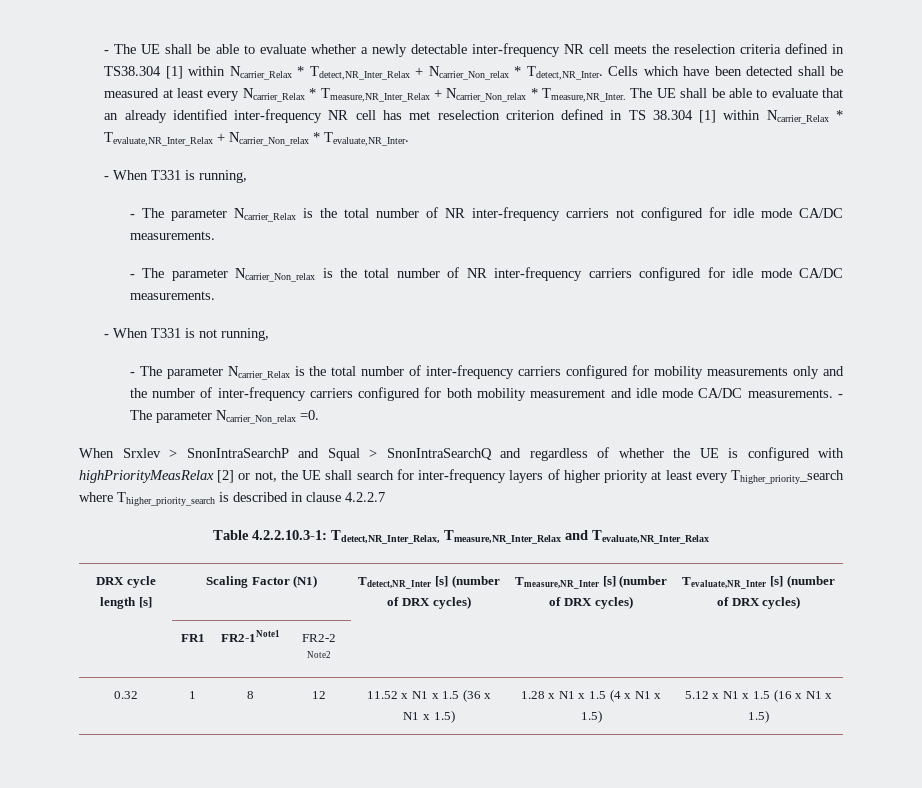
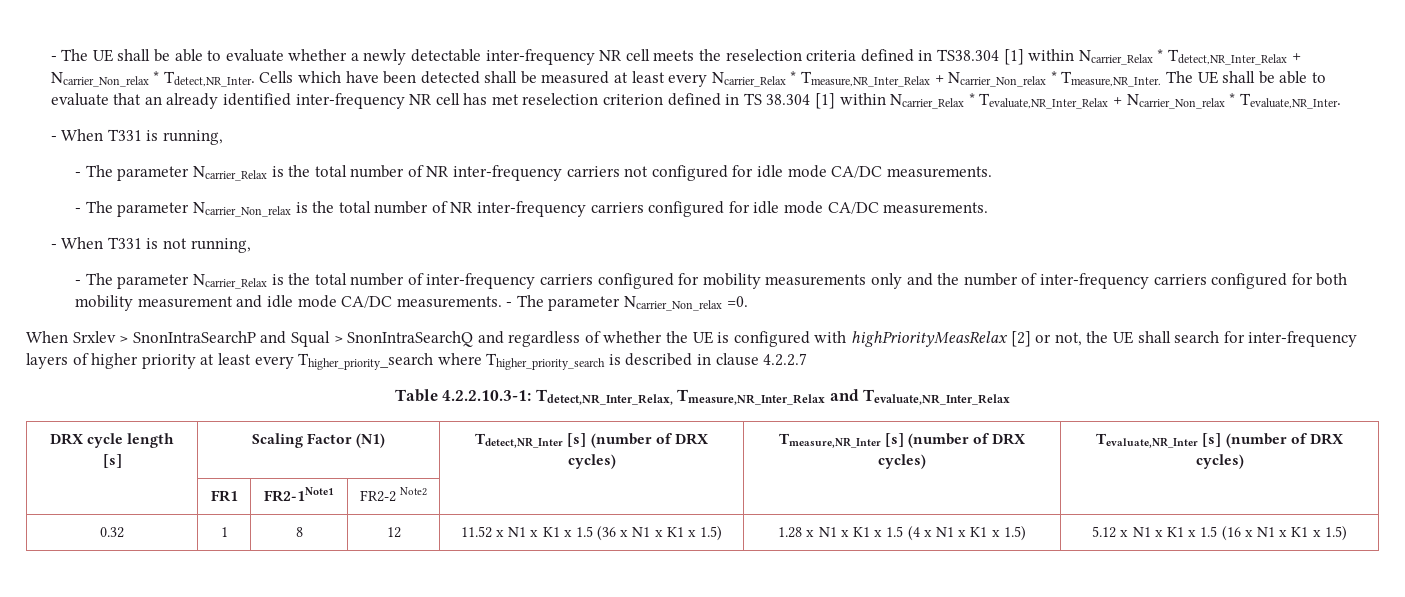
(439, 696) none -> [542,527,572,537] K1 x
(430, 717) none -> [666,527,697,537] K1 x
(586, 696) none -> [853,527,883,537] K1 x
(662, 696) none -> [970,527,1000,537] K1 x
(750, 696) none -> [1167,527,1197,537] K1 x
(833, 696) none -> [1291,527,1321,537] K1 x

